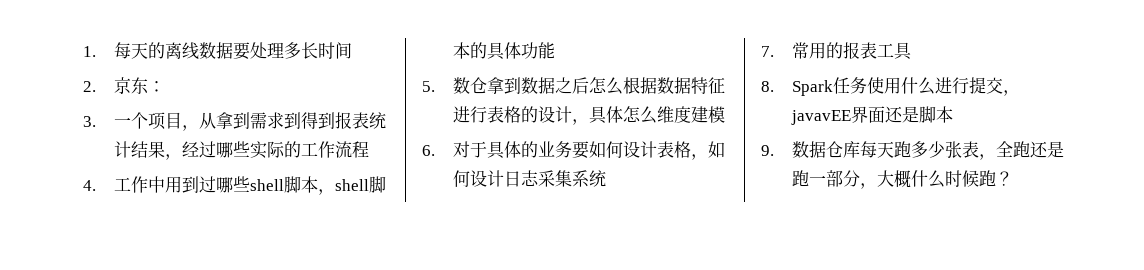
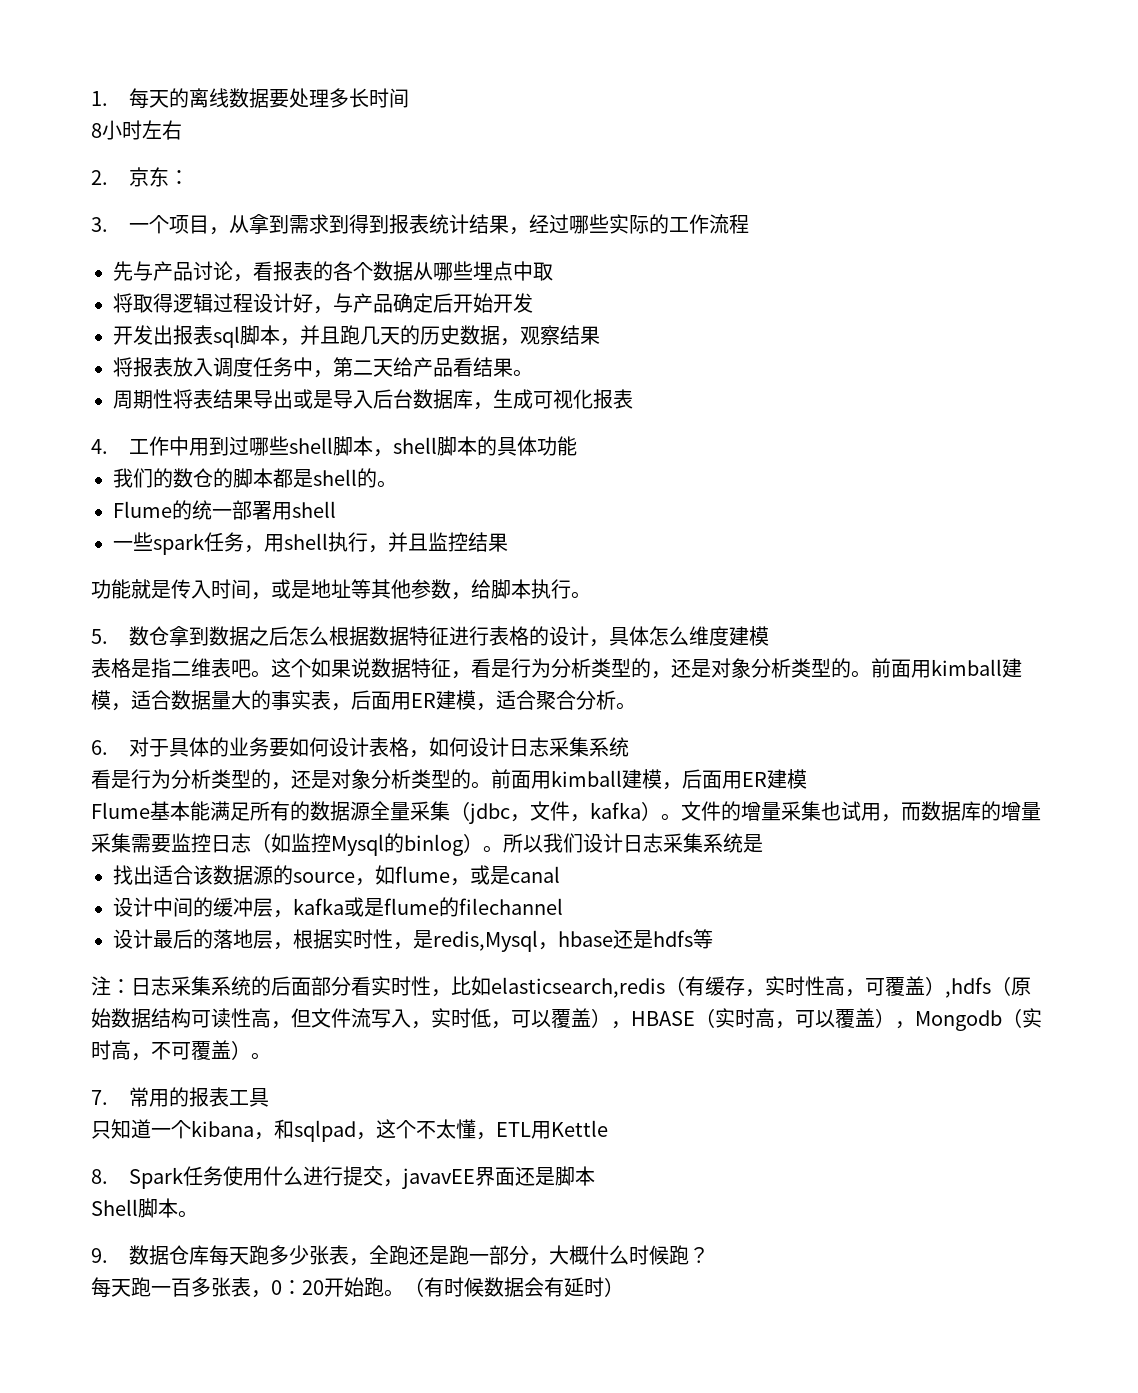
(353, 50) none -> [91,120,182,140] // 8小时左右
(370, 149) none -> [113,261,553,282] [113,293,533,314] [113,325,600,348] [113,357,533,378] [113,389,633,410] // 先与产品讨论，看报表的各个数据从哪些埋点中取 // 将取得逻辑过程设计好，与产品确定后开始开发 // 开发出报表sql脚本，并且跑几天的历史数据，观察结果 // 将报表放入调度任务中，第二天给产品看结果。 // 周期性将表结果导出或是导入后台数据库，生成可视化报表
(556, 50) none -> [113,468,397,488] [113,500,336,520] [113,532,508,555] [91,579,591,600] // 我们的数仓的脚本都是shell的。 // Flume的统一部署用shell // 一些spark任务，用shell执行，并且监控结果 // 功能就是传入时间，或是地址等其他参数，给脚本执行。
(726, 114) none -> [91,658,1022,679] [91,690,636,711] // 表格是指二维表吧。这个如果说数据特征，看是行为分析类型的，还是对象分析类型的。前面用kimball建模，适合数据量大的事实表，后面用ER建模，适合聚合分析。
(607, 178) none -> [91,769,807,790] [91,801,1041,824] [91,833,763,856] [113,865,560,886] [113,897,563,918] [113,929,713,952] [91,976,1031,998] [91,1008,1042,1031] [91,1040,271,1061] // 看是行为分析类型的，还是对象分析类型的。前面用kimball建模，后面用ER建模 // Flume基本能满足所有的数据源全量采集（jdbc，文件，kafka）。文件的增量采集也试用，而数据库的增量采集需要监控日志（如监控Mysql的binlog）。所以我们设计日志采集系统是 // 找出适合该数据源的source，如flume，或是canal // 设计中间的缓冲层，kafka或是flume的filechannel // 设计最后的落地层，根据实时性，是redis,Mysql，hbase还是hdfs等 // 注：日志采集系统的后面部分看实时性，比如elasticsearch,redis（有缓存，实时性高，可覆盖）,hdfs（原始数据结构可读性高，但文件流写入，实时低，可以覆盖），HBASE（实时高，可以覆盖），Mongodb（实时高，不可覆盖）。
(913, 51) none -> [91,1119,608,1142] // 只知道一个kibana，和sqlpad，这个不太懂，ETL用Kettle
(954, 114) none -> [91,1198,198,1218] // Shell脚本。
(1014, 178) none -> [91,1277,624,1298] // 每天跑一百多张表，0：20开始跑。（有时候数据会有延时）

